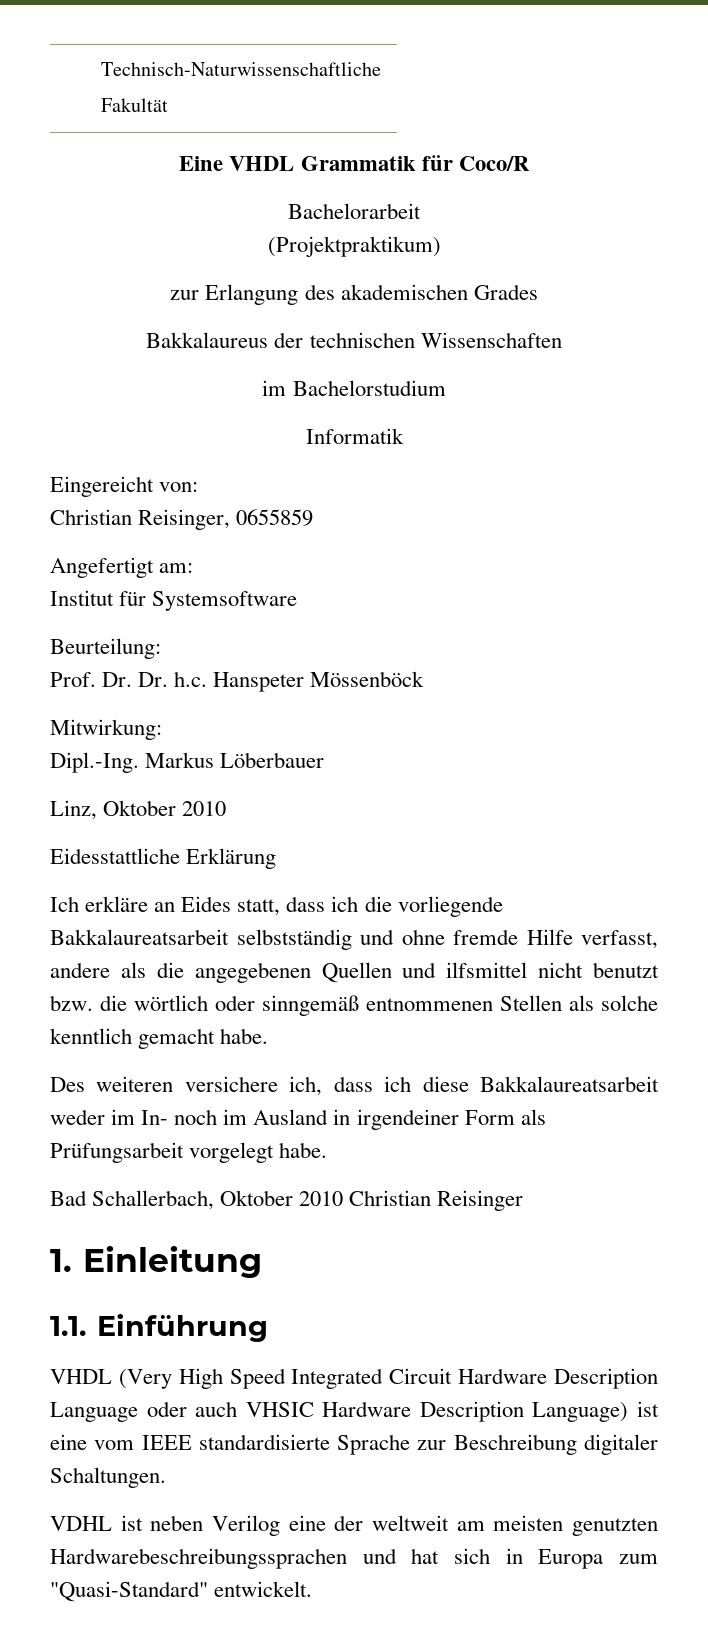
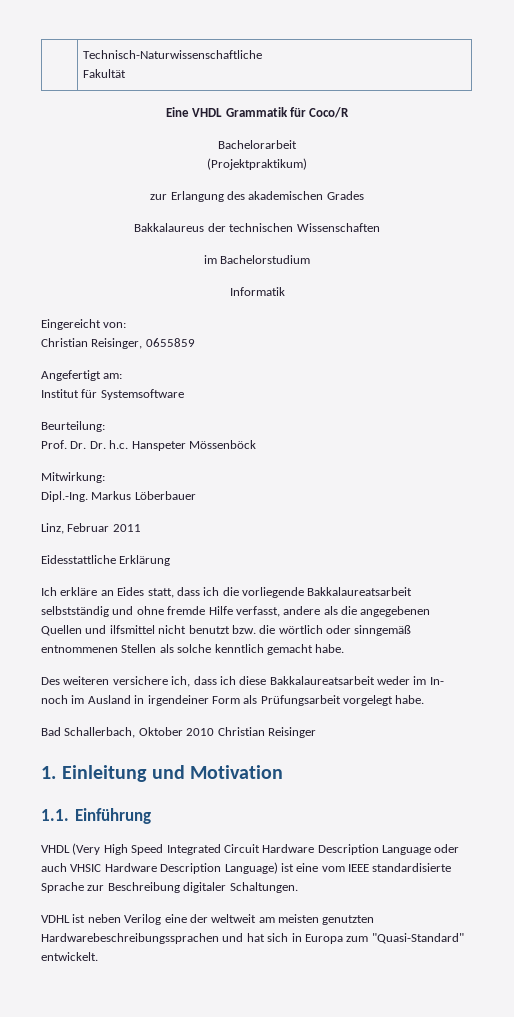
[103,800,227,816] Oktober 2010 -> [67,523,141,532] Februar 2011
(263, 1262) none -> [151,765,283,779] und Motivation

